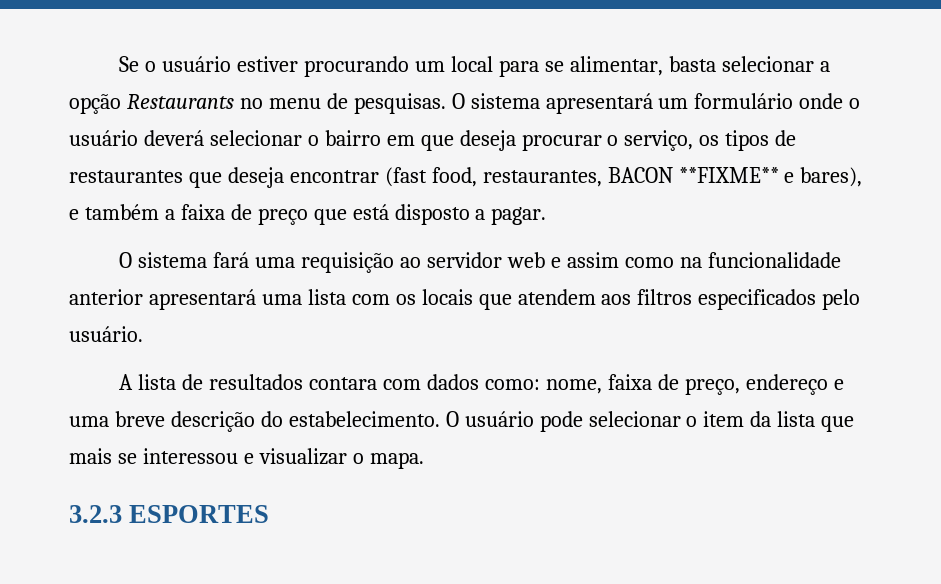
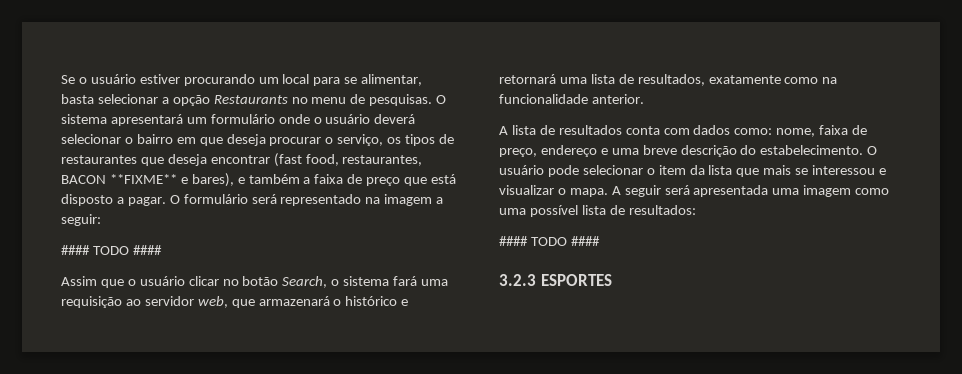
[119,252,133,268] // O -> [169,194,444,206] [61,214,101,226] [61,245,162,255] [61,276,340,288] O formulário será representado na imagem a seguir: // #### TODO #### // Assim que o usuário clicar no botão Search, o
[507,252,841,268] [69,289,861,310] [69,326,143,342] web e assim como na funcionalidade anterior apresentará uma lista com os locais que atendem aos filtros especificados pelo usuário. -> [197,296,409,308] [499,74,838,86] [499,94,644,104] web, que armazenará o histórico e retornará uma lista de resultados, exatamente como na funcionalidade anterior.
[309,377,378,390] contara -> [625,126,660,135] conta
(424, 460) none -> [611,185,890,197] [499,205,696,217] [499,236,600,246] A seguir será apresentada uma imagem como uma possível lista de resultados: // #### TODO ####

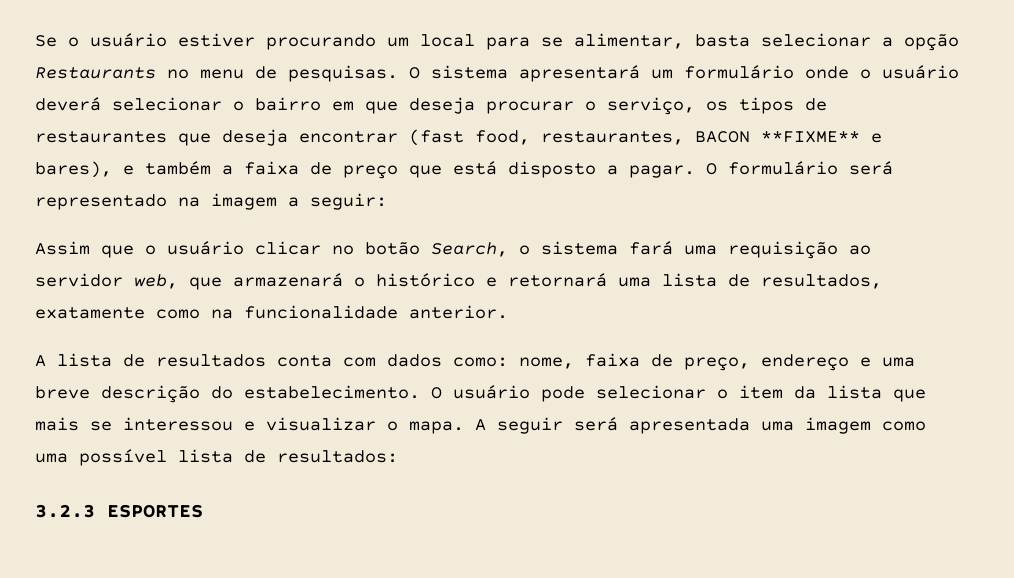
[61,245,162,255] // #### TODO #### -> (387, 201) none
[499,236,600,246] // #### TODO #### -> (398, 456) none

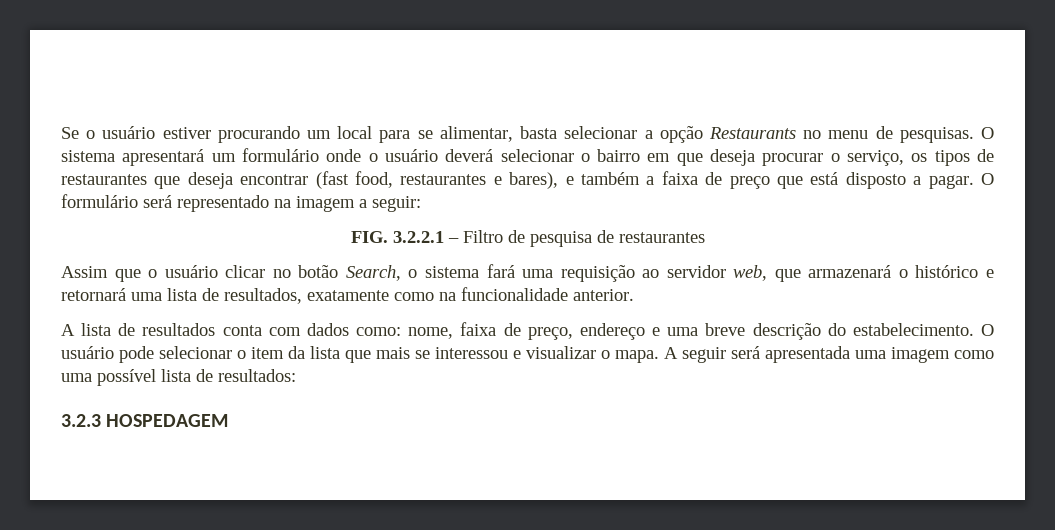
[541,131,860,145] restaurantes, BACON **FIXME** -> [400,174,487,185] restaurantes
(387, 201) none -> [350,230,705,247] // FIG. 3.2.2.1 – Filtro de pesquisa de restaurantes
[107,504,203,518] ESPORTES -> [106,414,229,427] HOSPEDAGEM

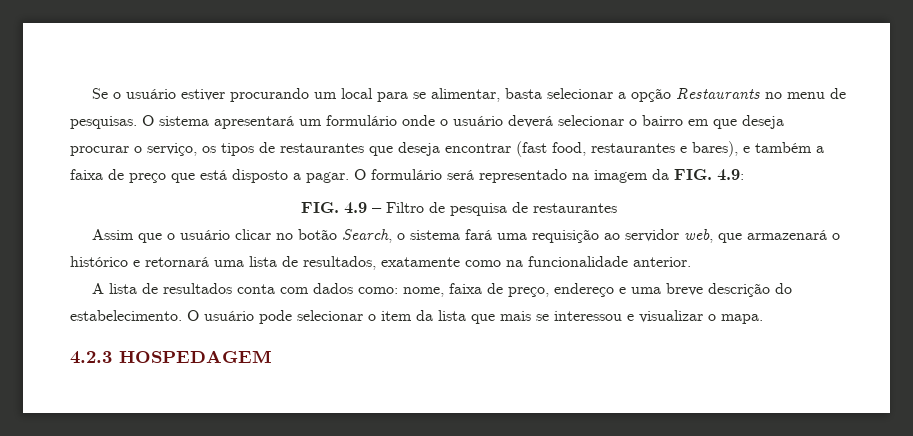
[359,196,421,212] [350,231,444,243] a seguir: // FIG. 3.2.2.1 -> [652,169,744,181] [300,202,367,214] da FIG. 4.9: // FIG. 4.9
[664,346,994,363] [61,369,296,386] [61,414,101,427] A seguir será apresentada uma imagem como uma possível lista de resultados: // 3.2.3 -> [70,351,112,364] // 4.2.3

